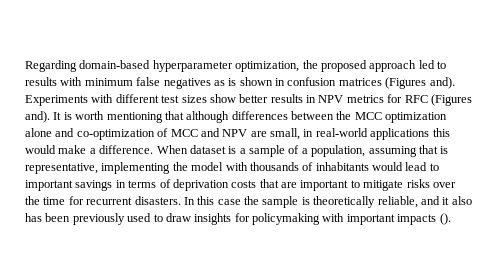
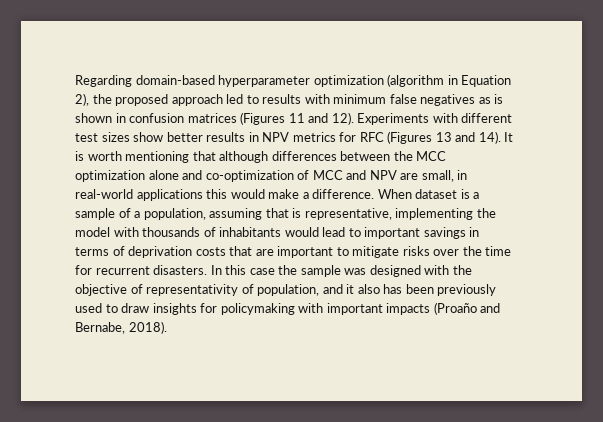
[235,61,300,72] optimization, -> [313,74,512,87] [75,93,89,106] optimization (algorithm in Equation 2),
[429,77,455,89] and). -> [288,112,354,125] 11 and 12).
[25,111,50,123] and). -> [435,131,501,144] 13 and 14).
[301,196,418,208] is theoretically reliable, -> [344,265,472,277] [75,284,320,296] was designed with the objective of representativity of population,
[439,213,451,225] (). -> [433,302,501,315] [75,321,167,334] (Proaño and Bernabe, 2018).

